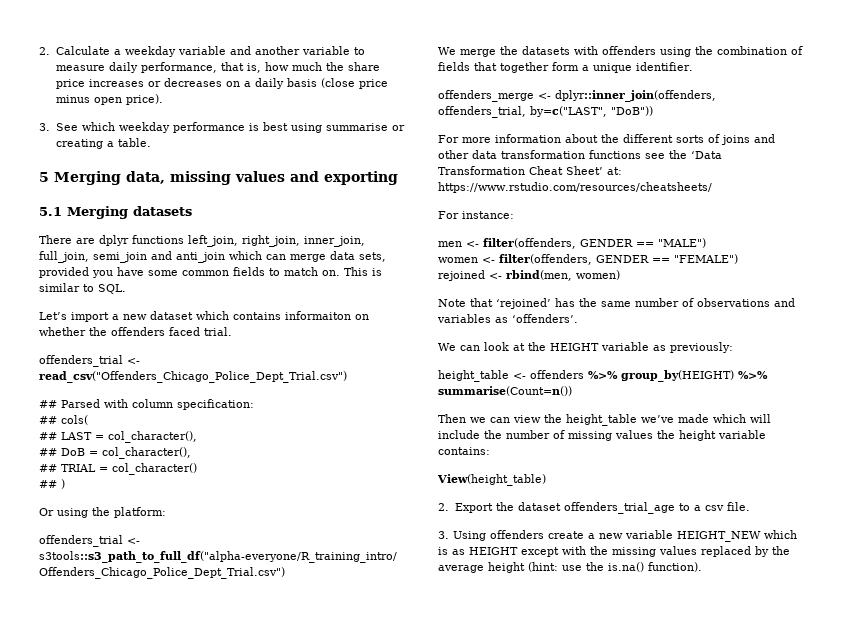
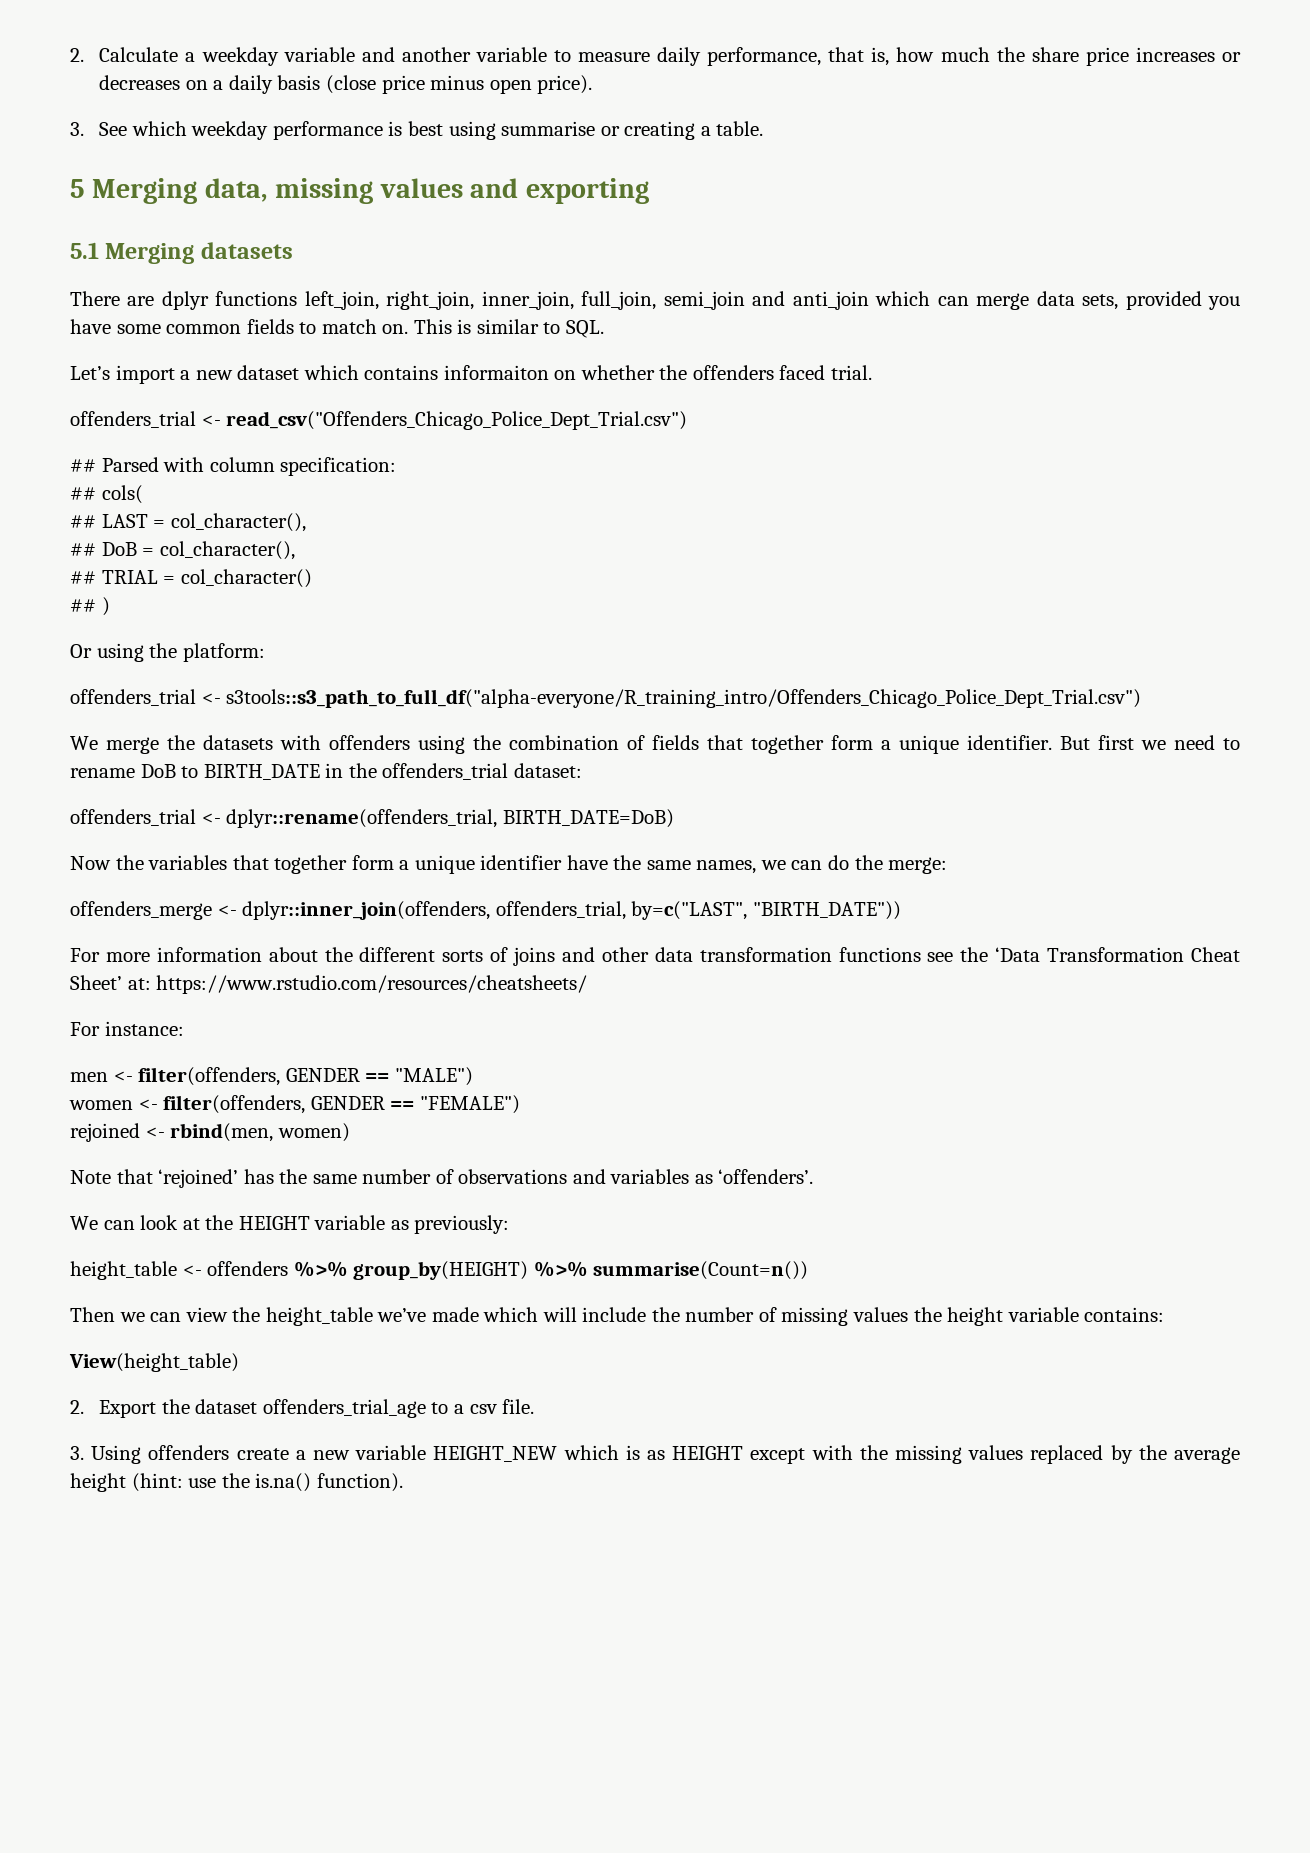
(693, 66) none -> [1060,735,1240,750] [70,763,582,780] [70,809,674,828] [70,855,948,874] But first we need to rename DoB to BIRTH_DATE in the offenders_trial dataset: // offenders_trial <- dplyr::rename(offenders_trial, BIRTH_DATE=DoB) // Now the variables that together form a unique identifier have the same names, we can do the merge:
[611,106,653,116] "DoB")) -> [752,901,901,920] "BIRTH_DATE"))

